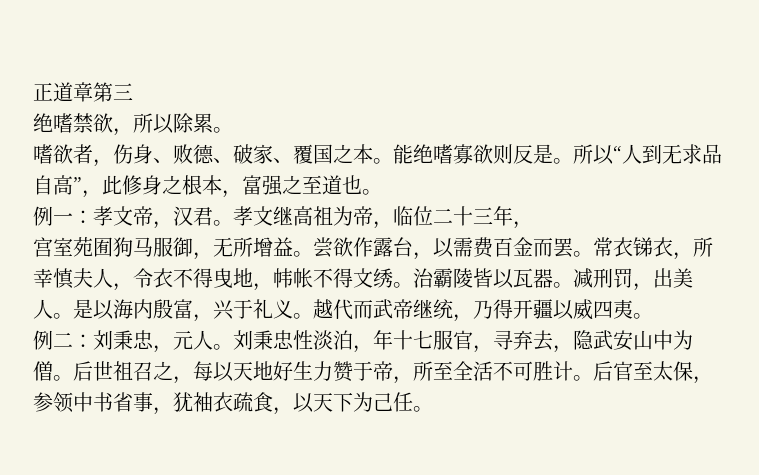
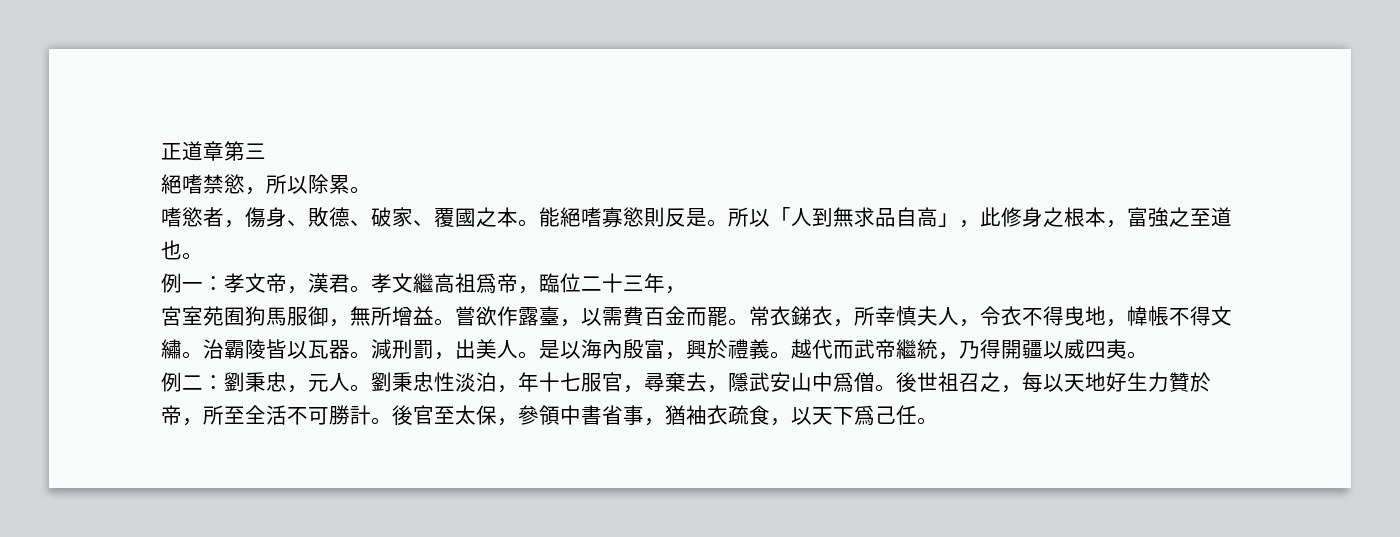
[33,113,113,133] 绝嗜禁欲 -> [161,174,245,194] 絕嗜禁慾
[53,144,193,167] 欲者，伤身、败 -> [182,207,329,228] 慾者，傷身、敗
[313,144,333,164] 国 -> [455,208,476,227] 國
[413,144,682,165] 绝嗜寡欲则反是。所以“人到无 -> [560,207,854,228] 絕嗜寡慾則反是。所以「人到無
[73,177,82,193] ” -> [938,213,959,227] 」
[262,175,283,196] 强 -> [1148,207,1169,227] 強
[173,206,193,226] 汉 -> [308,273,329,293] 漢
[273,206,413,229] 继高祖为帝，临 -> [413,273,560,294] 繼高祖爲帝，臨
[33,237,53,257] 宫 -> [161,306,182,326] 宮
[133,237,653,260] 马服御，无所增益。尝欲作露台，以需费百金而罢。常衣锑 -> [266,306,812,327] 馬服御，無所增益。嘗欲作露臺，以需費百金而罷。常衣銻
[273,268,393,288] 帏帐不得文绣 -> [1127,306,1232,326] [161,339,182,359] 幃帳不得文繡
[573,268,633,288] 减刑罚 -> [371,339,434,359] 減刑罰
[133,299,533,322] 内殷富，兴于礼义。越代而武帝继统，乃得开 -> [602,339,1022,360] 內殷富，興於禮義。越代而武帝繼統，乃得開
[93,330,113,350] 刘 -> [224,372,245,392] 劉
[233,330,253,350] 刘 -> [371,372,392,392] 劉
[493,330,693,353] [33,361,93,381] 寻弃去，隐武安山中为僧。后 -> [644,372,917,393] 尋棄去，隱武安山中爲僧。後
[333,361,373,382] 赞于 -> [1169,372,1211,392] 贊於
[533,361,613,381] 胜计。后 -> [329,405,413,425] 勝計。後
[33,392,193,415] 参领中书省事，犹 -> [518,405,686,426] 參領中書省事，猶
[353,392,373,412] 为 -> [854,405,875,426] 爲

